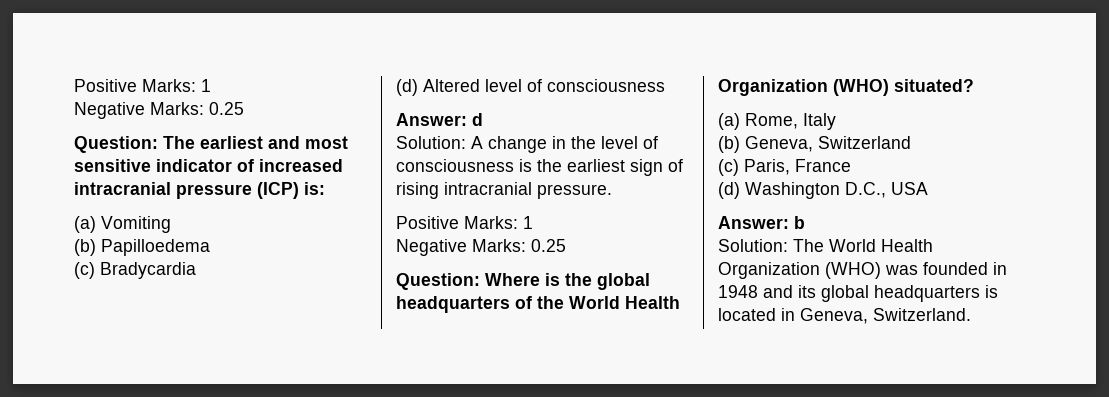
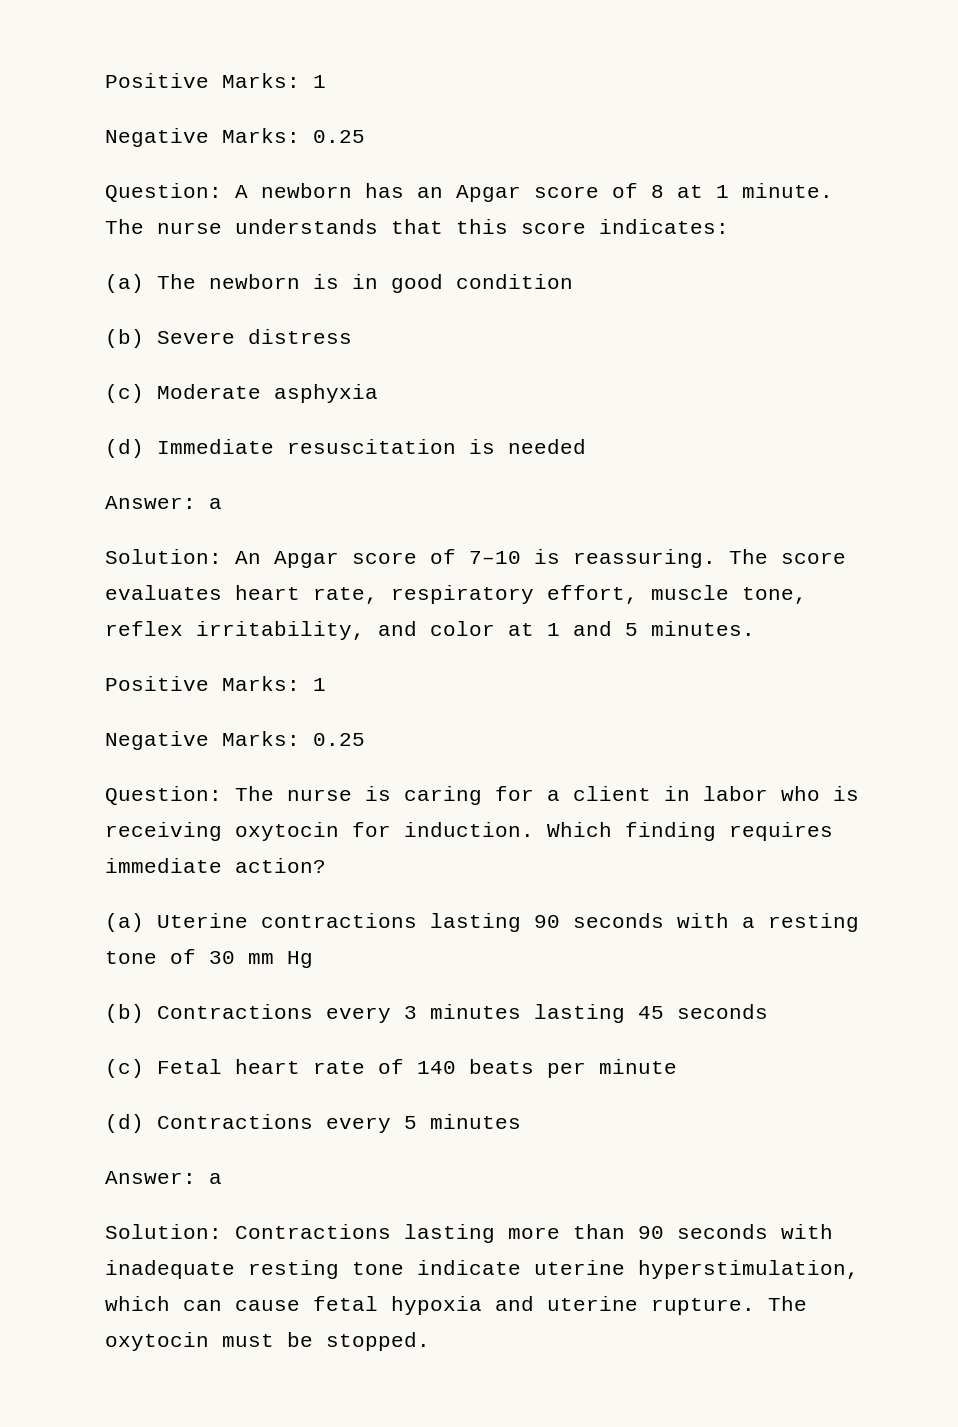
[74,79,211,92] [74,102,244,119] [74,136,348,153] [74,159,343,172] [74,182,325,199] [74,216,171,233] [74,239,210,256] [74,262,196,279] [396,79,665,96] [396,113,483,126] [396,136,658,153] [396,159,683,176] [396,182,612,199] [396,216,533,229] [396,239,566,256] [396,273,650,290] [396,296,680,313] [718,79,974,96] [718,113,836,130] [718,136,911,153] [718,159,851,176] [718,182,928,199] [718,216,805,229] [718,239,933,252] [718,262,1007,279] [718,285,998,302] [718,308,971,324] Positive Marks: 1 // Negative Marks: 0.25 // Question: The earliest and most sensitive indicator of increased intracranial pressure (ICP) is: // (a) Vomiting // (b) Papilloedema // (c) Bradycardia // (d) Altered level of consciousness // Answer: d // Solution: A change in the level of consciousness is the earliest sign of rising intracranial pressure. // Positive Marks: 1 // Negative Marks: 0.25 // Question: Where is the global headquarters of the World Health Organization (WHO) situated? // (a) Rome, Italy // (b) Geneva, Switzerland // (c) Paris, France // (d) Washington D.C., USA // Answer: b // Solution: The World Health Organization (WHO) was founded in 1948 and its global headquarters is located in Geneva, Switzerland. -> [105,73,326,88] [105,128,365,147] [105,183,833,202] [105,219,729,234] [105,274,573,293] [105,329,352,348] [105,384,378,403] [105,439,586,458] [105,496,222,509] [105,549,846,568] [105,585,807,604] [105,621,755,640] [105,676,326,691] [105,731,365,750] [105,786,859,805] [105,822,833,841] [105,858,326,873] [105,913,859,932] [105,949,313,968] [105,1004,768,1023] [105,1059,677,1078] [105,1114,521,1133] [105,1171,222,1184] [105,1224,833,1243] [105,1260,859,1279] [105,1296,807,1315] [105,1332,430,1351] Positive Marks: 1 // Negative Marks: 0.25 // Question: A newborn has an Apgar score of 8 at 1 minute. The nurse understands that this score indicates: // (a) The newborn is in good condition // (b) Severe distress // (c) Moderate asphyxia // (d) Immediate resuscitation is needed // Answer: a // Solution: An Apgar score of 7–10 is reassuring. The score evaluates heart rate, respiratory effort, muscle tone, reflex irritability, and color at 1 and 5 minutes. // Positive Marks: 1 // Negative Marks: 0.25 // Question: The nurse is caring for a client in labor who is receiving oxytocin for induction. Which finding requires immediate action? // (a) Uterine contractions lasting 90 seconds with a resting tone of 30 mm Hg // (b) Contractions every 3 minutes lasting 45 seconds // (c) Fetal heart rate of 140 beats per minute // (d) Contractions every 5 minutes // Answer: a // Solution: Contractions lasting more than 90 seconds with inadequate resting tone indicate uterine hyperstimulation, which can cause fetal hypoxia and uterine rupture. The oxytocin must be stopped.

